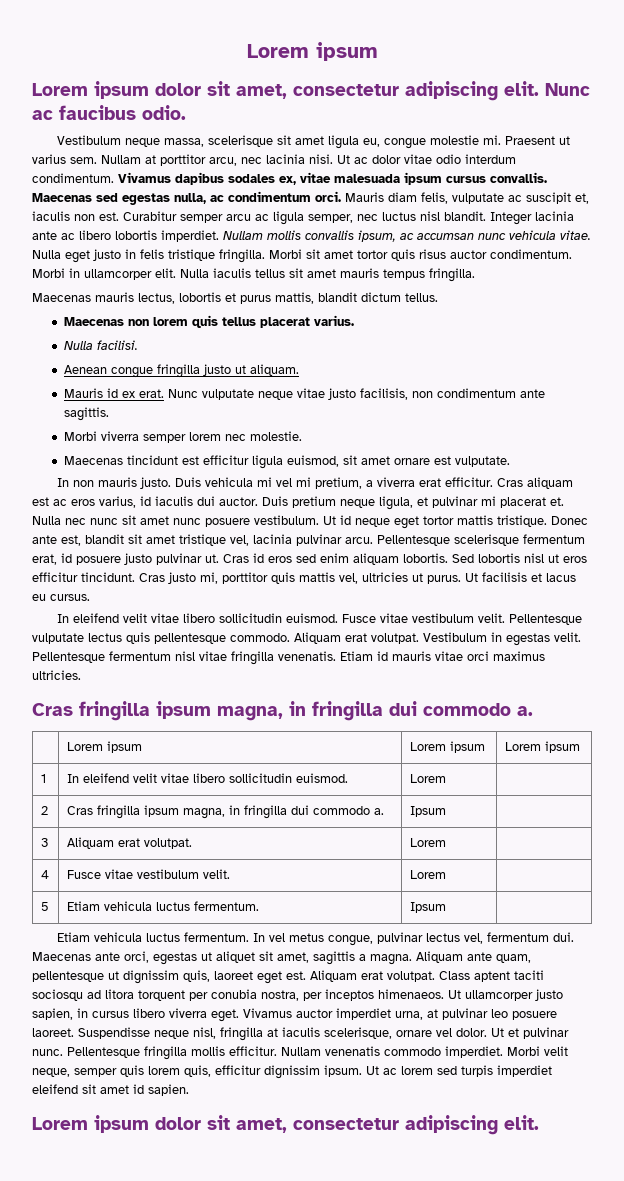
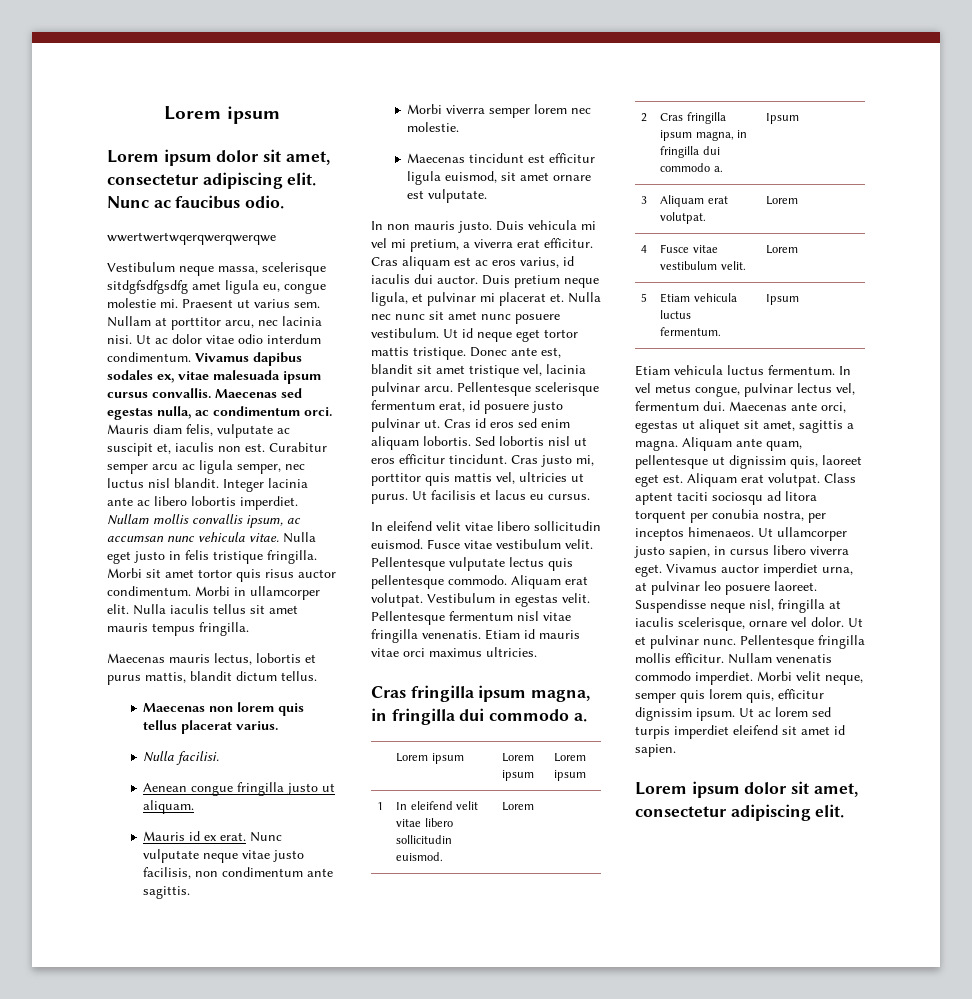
(186, 112) none -> [107,232,276,245] // wwertwertwqerqwerqwerqwe
[277,135,292,145] sit -> [107,280,188,294] sitdgfsdfgsdfg

